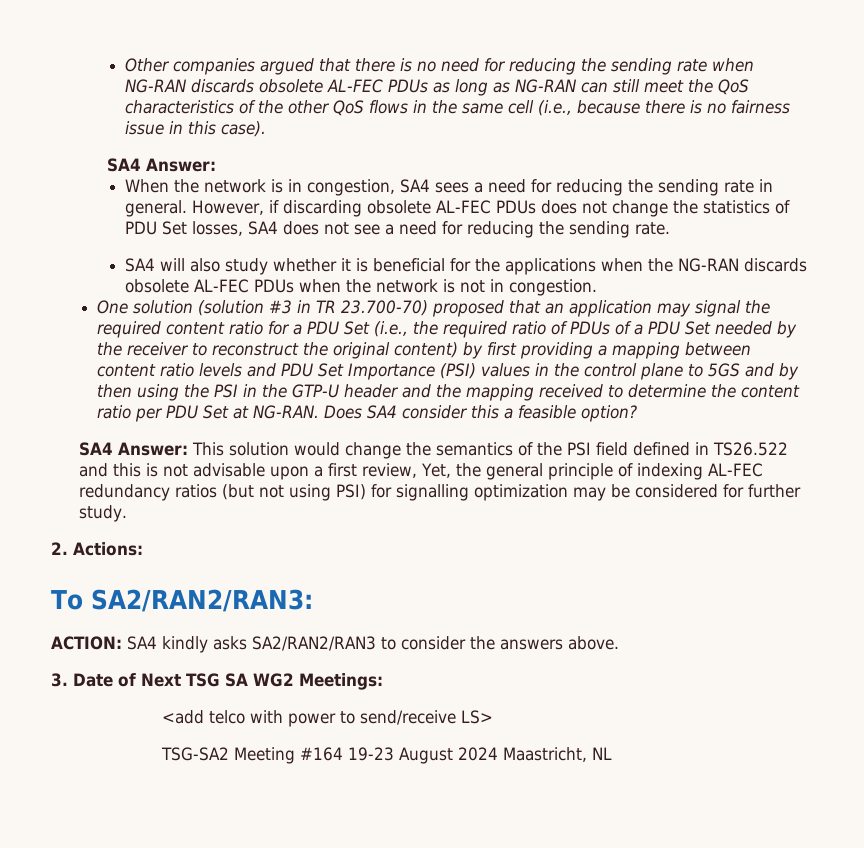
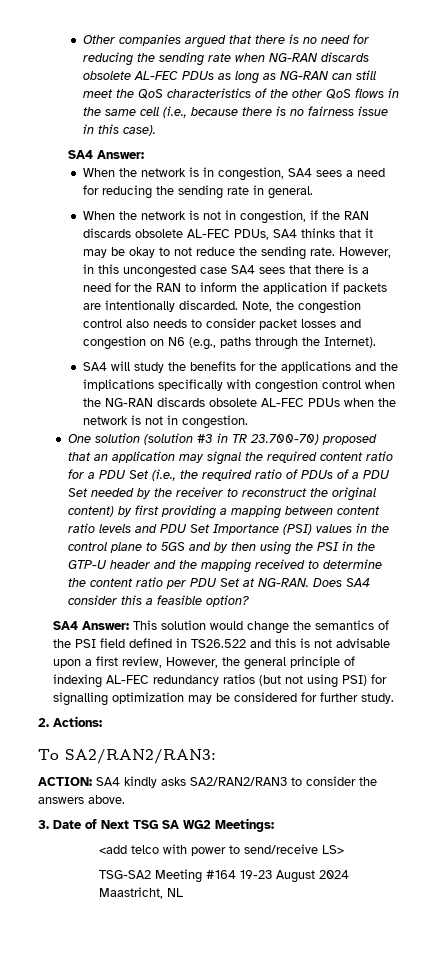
[191,200,790,217] [124,221,670,238] [124,258,596,275] However, if discarding obsolete AL-FEC PDUs does not change the statistics of PDU Set losses, SA4 does not see a need for reducing the sending rate. // SA4 will also study whether it is beneficial for the applications -> [82,210,369,224] [82,228,373,240] [82,246,391,260] [82,264,369,278] [82,282,387,294] [82,300,361,314] [82,318,361,330] [82,336,376,350] [82,361,398,373] [82,379,361,393] // When the network is not in congestion, if the RAN discards obsolete AL-FEC PDUs, SA4 thinks that it may be okay to not reduce the sending rate. However, in this uncongested case SA4 sees that there is a need for the RAN to inform the application if packets are intentionally discarded. Note, the congestion control also needs to consider packet losses and congestion on N6 (e.g., paths through the Internet). // SA4 will study the benefits for the applications and the implications specifically with congestion control
[420,463,451,478] Yet, -> [166,657,219,668] However,

